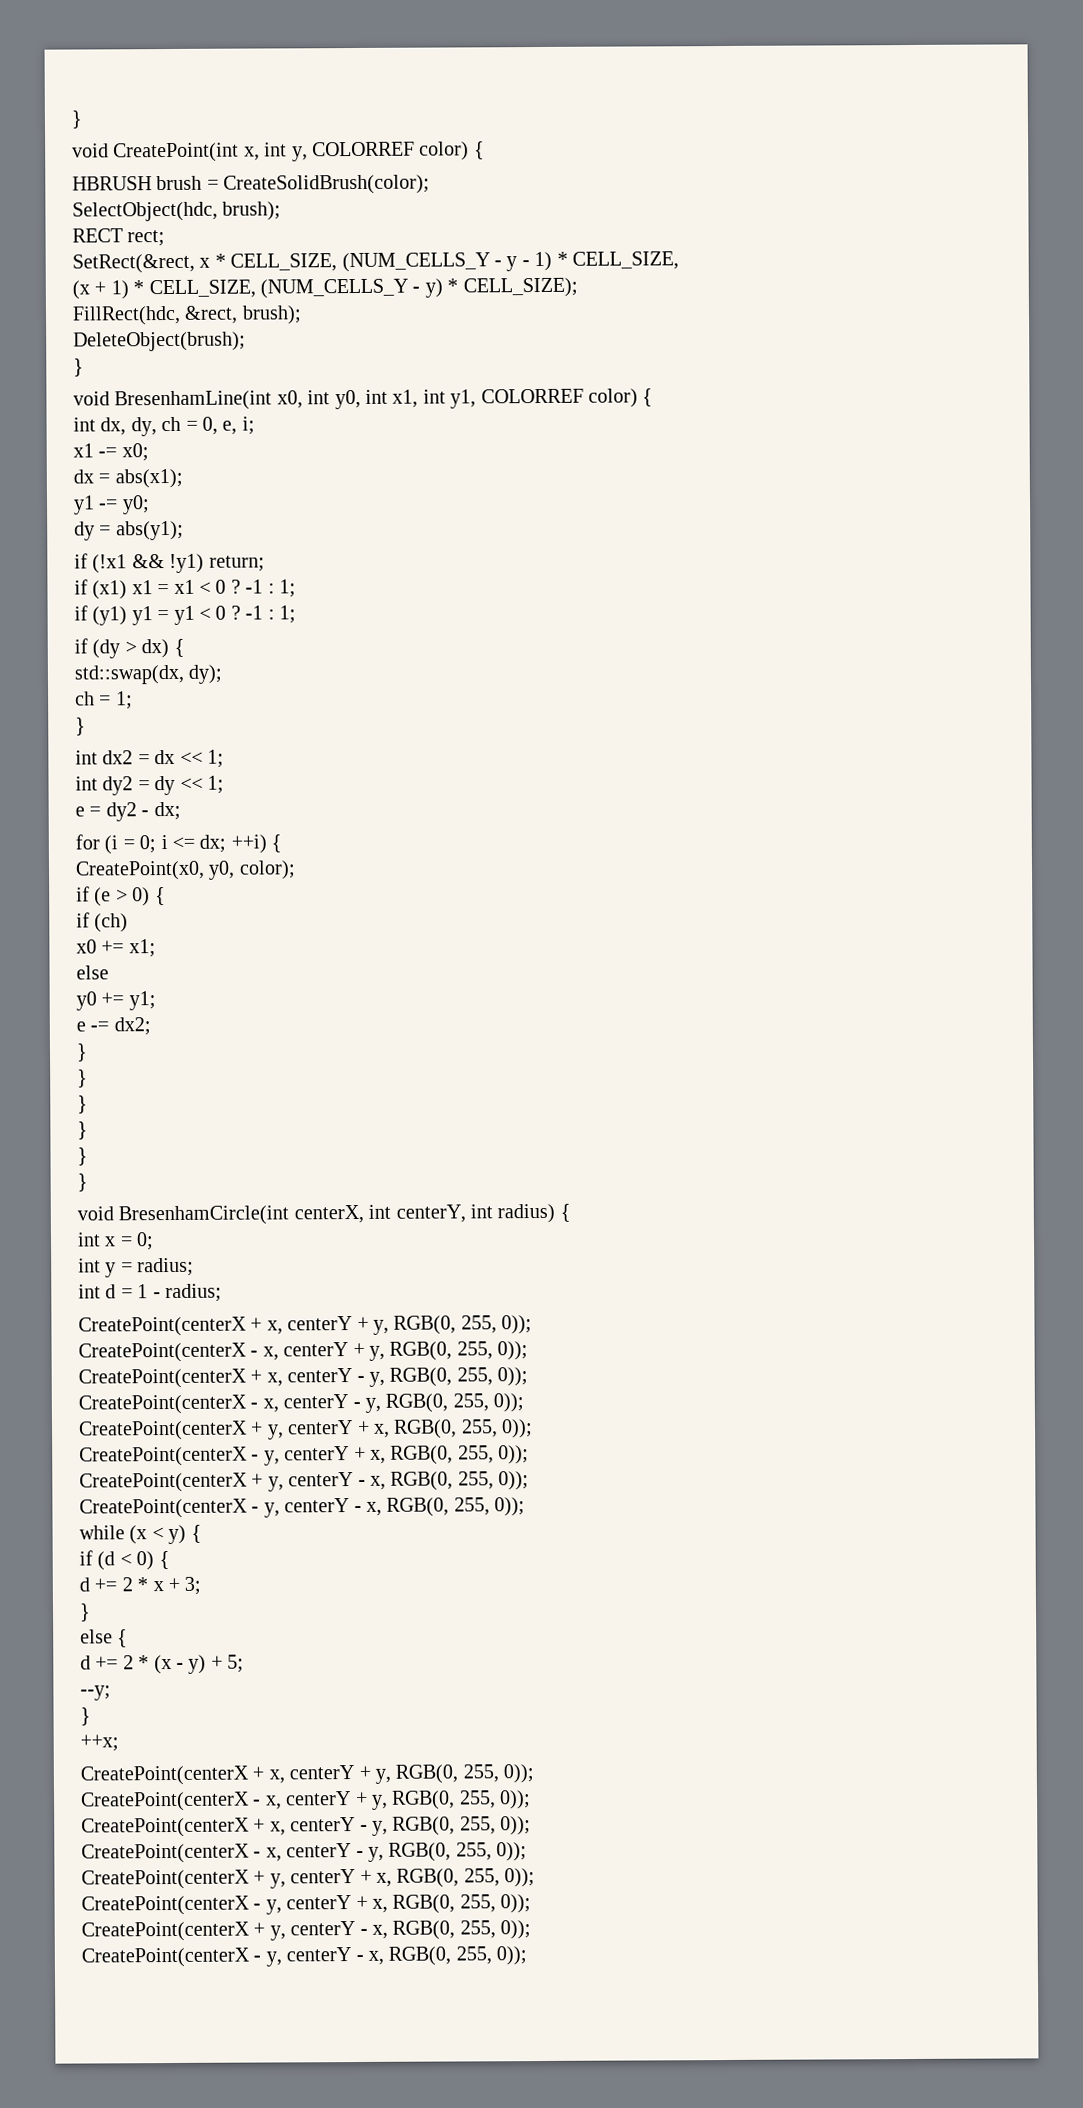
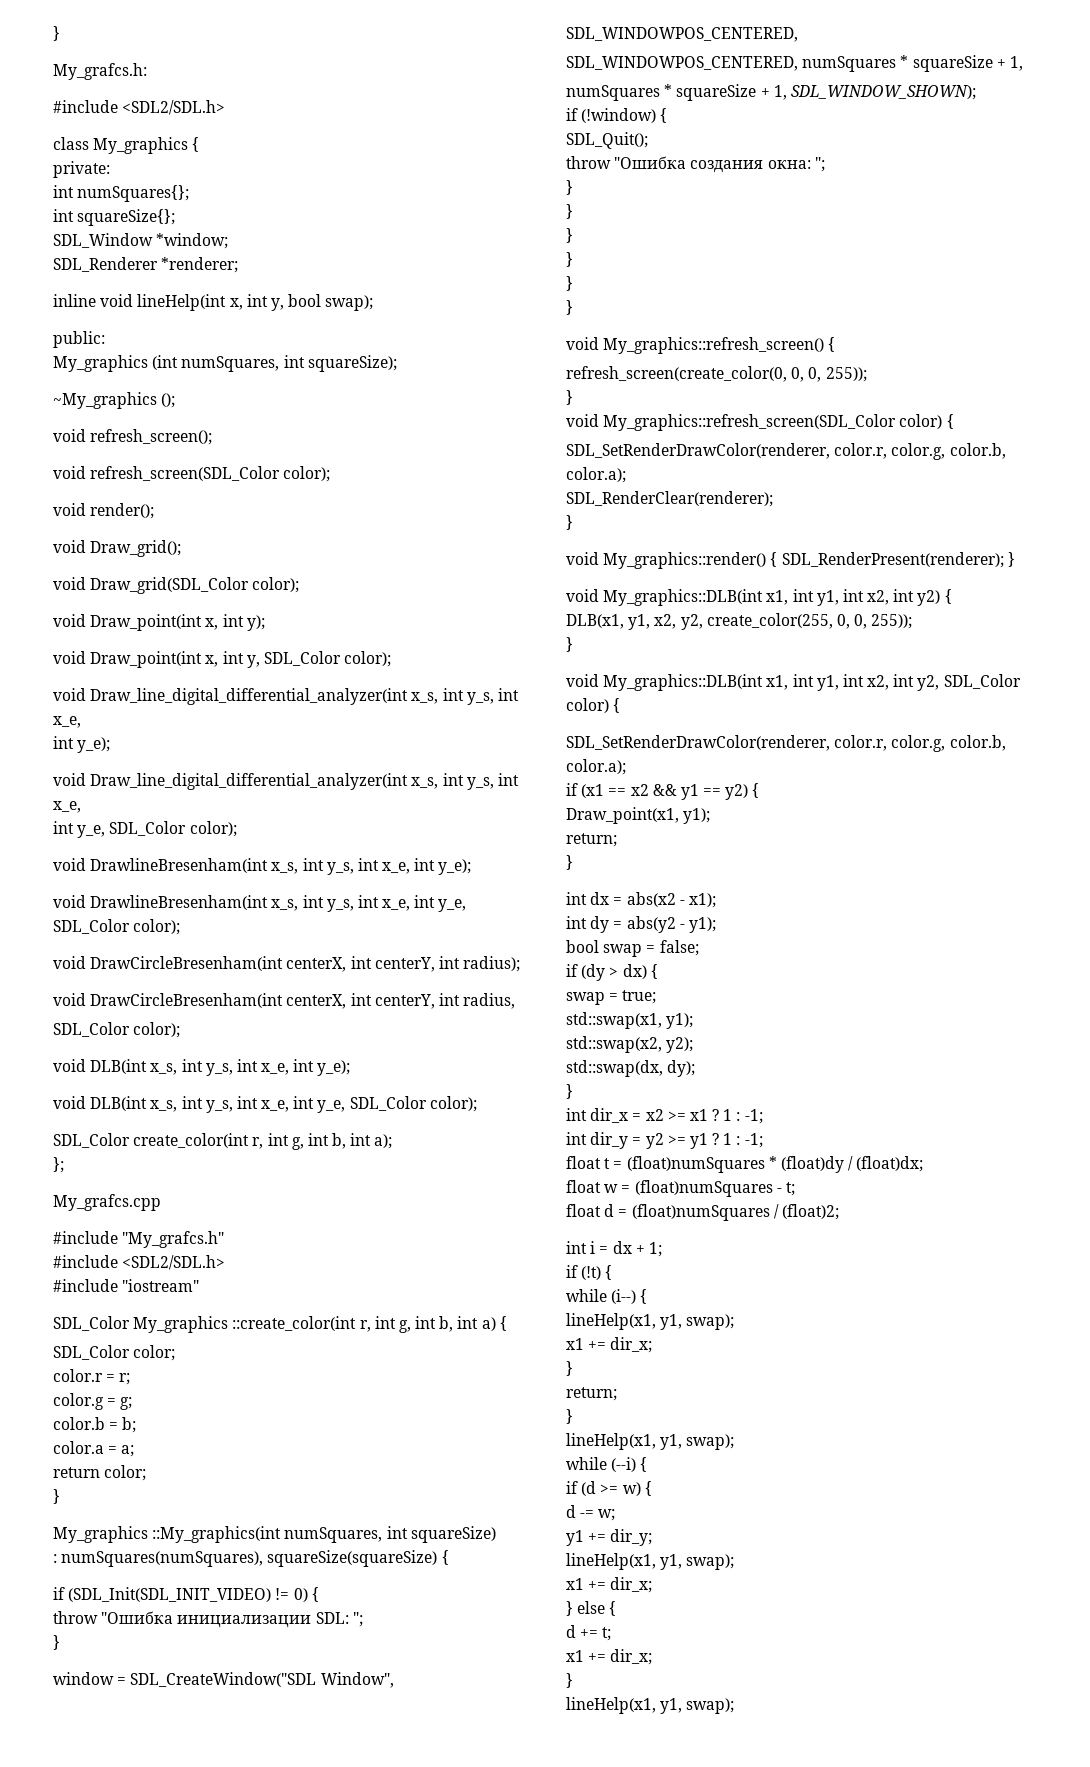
[71,110,82,129] [72,141,485,163] [72,174,431,195] [72,201,282,222] [72,228,166,247] [72,251,679,274] [72,277,578,300] [72,305,302,326] [73,331,246,352] [73,358,84,377] [73,388,654,411] [73,416,255,437] [73,443,149,462] [73,468,183,489] [73,495,150,515] [74,520,184,541] [74,553,265,574] [74,579,296,600] [74,605,296,626] [74,638,185,659] [74,664,223,685] [75,691,133,710] [75,717,86,736] [75,749,224,768] [75,775,224,796] [75,801,181,822] [75,834,283,855] [75,860,296,881] [76,886,166,907] [76,912,129,933] [76,939,156,958] [76,965,109,980] [76,991,156,1011] [76,1017,151,1036] } // void CreatePoint(int x, int y, COLORREF color) { // HBRUSH brush = CreateSolidBrush(color); // SelectObject(hdc, brush); // RECT rect; // SetRect(&rect, x * CELL_SIZE, (NUM_CELLS_Y - y - 1) * CELL_SIZE, // (x + 1) * CELL_SIZE, (NUM_CELLS_Y - y) * CELL_SIZE); // FillRect(hdc, &rect, brush); // DeleteObject(brush); // } // void BresenhamLine(int x0, int y0, int x1, int y1, COLORREF color) { // int dx, dy, ch = 0, e, i; // x1 -= x0; // dx = abs(x1); // y1 -= y0; // dy = abs(y1); // if (!x1 && !y1) return; // if (x1) x1 = x1 < 0 ? -1 : 1; // if (y1) y1 = y1 < 0 ? -1 : 1; // if (dy > dx) { // std::swap(dx, dy); // ch = 1; // } // int dx2 = dx << 1; // int dy2 = dy << 1; // e = dy2 - dx; // for (i = 0; i <= dx; ++i) { // CreatePoint(x0, y0, color); // if (e > 0) { // if (ch) // x0 += x1; // else // y0 += y1; // e -= dx2; -> [53,26,60,41] [53,63,147,80] [53,100,226,115] [53,137,200,154] [53,161,110,178] [53,185,190,202] [53,209,176,226] [53,233,229,249] [53,257,239,273] [53,294,374,311] [53,331,105,348] [53,355,397,372] [53,392,176,409] [53,429,213,445] [53,466,331,482] [53,503,155,519] [53,540,182,557] [53,577,300,594] [53,614,265,631] [53,651,392,668] [53,688,519,705] [53,716,81,728] [53,736,111,753] [53,773,519,790] [53,801,81,813] [53,821,237,838] [53,858,472,875] [53,895,467,912] [53,919,181,935] [53,956,521,972] [53,993,516,1009] [53,1022,181,1038] [53,1059,351,1076] [53,1096,477,1113] [53,1133,393,1150] [53,1157,64,1173] [53,1194,161,1211] [53,1231,225,1248] [53,1255,226,1270] [53,1279,200,1292] [53,1316,507,1333] [53,1345,176,1361] [53,1369,131,1385] [53,1393,133,1410] [53,1417,137,1433] [53,1441,135,1457] [53,1465,147,1481] [53,1489,60,1504] [53,1526,496,1543] [53,1550,449,1567] [53,1587,319,1602] [53,1611,363,1628] [53,1635,60,1650] [53,1672,394,1688] [566,27,798,42] [566,55,1023,72] [566,84,976,101] [566,108,668,123] [566,132,648,149] [566,156,825,173] } // My_grafcs.h: // #include <SDL2/SDL.h> // class My_graphics { // private: // int numSquares{}; // int squareSize{}; // SDL_Window *window; // SDL_Renderer *renderer; // inline void lineHelp(int x, int y, bool swap); // public: // My_graphics (int numSquares, int squareSize); // ~My_graphics (); // void refresh_screen(); // void refresh_screen(SDL_Color color); // void render(); // void Draw_grid(); // void Draw_grid(SDL_Color color); // void Draw_point(int x, int y); // void Draw_point(int x, int y, SDL_Color color); // void Draw_line_digital_differential_analyzer(int x_s, int y_s, int x_e, // int y_e); // void Draw_line_digital_differential_analyzer(int x_s, int y_s, int x_e, // int y_e, SDL_Color color); // void DrawlineBresenham(int x_s, int y_s, int x_e, int y_e); // void DrawlineBresenham(int x_s, int y_s, int x_e, int y_e, SDL_Color color); // void DrawCircleBresenham(int centerX, int centerY, int radius); // void DrawCircleBresenham(int centerX, int centerY, int radius, // SDL_Color color); // void DLB(int x_s, int y_s, int x_e, int y_e); // void DLB(int x_s, int y_s, int x_e, int y_e, SDL_Color color); // SDL_Color create_color(int r, int g, int b, int a); // }; // My_grafcs.cpp // #include "My_grafcs.h" // #include <SDL2/SDL.h> // #include "iostream" // SDL_Color My_graphics ::create_color(int r, int g, int b, int a) { // SDL_Color color; // color.r = r; // color.g = g; // color.b = b; // color.a = a; // return color; // } // My_graphics ::My_graphics(int numSquares, int squareSize) // : numSquares(numSquares), squareSize(squareSize) { // if (SDL_Init(SDL_INIT_VIDEO) != 0) { // throw "Ошибка инициализации SDL: "; // } // window = SDL_CreateWindow("SDL Window", SDL_WINDOWPOS_CENTERED, // SDL_WINDOWPOS_CENTERED, numSquares * squareSize + 1, // numSquares * squareSize + 1, SDL_WINDOW_SHOWN); // if (!window) { // SDL_Quit(); // throw "Ошибка создания окна: ";
[118,1203,571,1226] [77,1232,155,1251] [78,1257,195,1278] [78,1283,222,1303] [78,1315,533,1337] [78,1341,529,1363] [78,1367,529,1389] [78,1393,525,1415] [78,1419,534,1441] [79,1445,530,1467] [79,1471,530,1493] [79,1497,526,1519] [79,1524,187,1545] BresenhamCircle(int centerX, int centerY, int radius) { // int x = 0; // int y = radius; // int d = 1 - radius; // CreatePoint(centerX + x, centerY + y, RGB(0, 255, 0)); // CreatePoint(centerX - x, centerY + y, RGB(0, 255, 0)); // CreatePoint(centerX + x, centerY - y, RGB(0, 255, 0)); // CreatePoint(centerX - x, centerY - y, RGB(0, 255, 0)); // CreatePoint(centerX + y, centerY + x, RGB(0, 255, 0)); // CreatePoint(centerX - y, centerY + x, RGB(0, 255, 0)); // CreatePoint(centerX + y, centerY - x, RGB(0, 255, 0)); // CreatePoint(centerX - y, centerY - x, RGB(0, 255, 0)); // while (x < y) -> [603,337,836,354] [566,366,867,382] [566,390,573,405] [566,414,954,431] [566,443,1006,460] [566,467,626,483] [566,491,773,507] [566,515,573,530] [566,552,1015,569] [566,589,952,606] [566,613,913,630] [566,637,573,652] [566,674,1021,691] [566,698,621,713] [566,735,1006,752] [566,759,626,775] [566,783,760,800] [566,807,711,824] [566,833,617,847] [566,855,573,870] [566,892,716,908] [566,916,716,933] [566,940,699,957] [566,964,658,981] [566,990,657,1005] [566,1012,694,1029] [566,1036,694,1053] [566,1060,696,1077] [566,1084,573,1099] [566,1108,763,1124] [566,1132,763,1149] [566,1156,924,1173] [566,1180,795,1197] [566,1204,839,1221] [566,1241,662,1257] [566,1265,613,1280] [566,1289,648,1304] [566,1313,735,1330] [566,1337,653,1353] [566,1361,573,1376] [566,1387,617,1401] [566,1409,573,1424] [566,1433,735,1450] [566,1457,637,1472] My_graphics::refresh_screen() { // refresh_screen(create_color(0, 0, 0, 255)); // } // void My_graphics::refresh_screen(SDL_Color color) { // SDL_SetRenderDrawColor(renderer, color.r, color.g, color.b, color.a); // SDL_RenderClear(renderer); // } // void My_graphics::render() { SDL_RenderPresent(renderer); } // void My_graphics::DLB(int x1, int y1, int x2, int y2) { // DLB(x1, y1, x2, y2, create_color(255, 0, 0, 255)); // } // void My_graphics::DLB(int x1, int y1, int x2, int y2, SDL_Color color) { // SDL_SetRenderDrawColor(renderer, color.r, color.g, color.b, color.a); // if (x1 == x2 && y1 == y2) { // Draw_point(x1, y1); // return; // } // int dx = abs(x2 - x1); // int dy = abs(y2 - y1); // bool swap = false; // if (dy > dx) { // swap = true; // std::swap(x1, y1); // std::swap(x2, y2); // std::swap(dx, dy); // } // int dir_x = x2 >= x1 ? 1 : -1; // int dir_y = y2 >= y1 ? 1 : -1; // float t = (float)numSquares * (float)dy / (float)dx; // float w = (float)numSquares - t; // float d = (float)numSquares / (float)2; // int i = dx + 1; // if (!t) { // while (i--) { // lineHelp(x1, y1, swap); // x1 += dir_x; // } // return; // } // lineHelp(x1, y1, swap); // while (--i)
[119,1551,170,1571] [79,1576,202,1595] [79,1603,91,1622] < 0) { // d += 2 * x + 3; // } // -> [600,1481,652,1496] [566,1505,616,1521] [566,1529,653,1546] [566,1553,735,1570] [566,1577,653,1593] [566,1601,573,1616] >= w) { // d -= w; // y1 += dir_y; // lineHelp(x1, y1, swap); // x1 += dir_x; // }
[122,1654,245,1675] [80,1685,111,1701] [80,1707,91,1726] [80,1734,119,1752] [80,1764,535,1786] [80,1790,532,1812] [81,1816,532,1838] [81,1842,528,1864] [81,1868,536,1890] [81,1894,532,1916] [81,1920,532,1942] [81,1946,528,1968] 2 * (x - y) + 5; // --y; // } // ++x; // CreatePoint(centerX + x, centerY + y, RGB(0, 255, 0)); // CreatePoint(centerX - x, centerY + y, RGB(0, 255, 0)); // CreatePoint(centerX + x, centerY - y, RGB(0, 255, 0)); // CreatePoint(centerX - x, centerY - y, RGB(0, 255, 0)); // CreatePoint(centerX + y, centerY + x, RGB(0, 255, 0)); // CreatePoint(centerX - y, centerY + x, RGB(0, 255, 0)); // CreatePoint(centerX + y, centerY - x, RGB(0, 255, 0)); // CreatePoint(centerX - y, centerY - x, RGB(0, 255, 0)); -> [602,1627,612,1641] [566,1649,653,1665] [566,1673,573,1688] [566,1697,735,1714] t; // x1 += dir_x; // } // lineHelp(x1, y1, swap);

